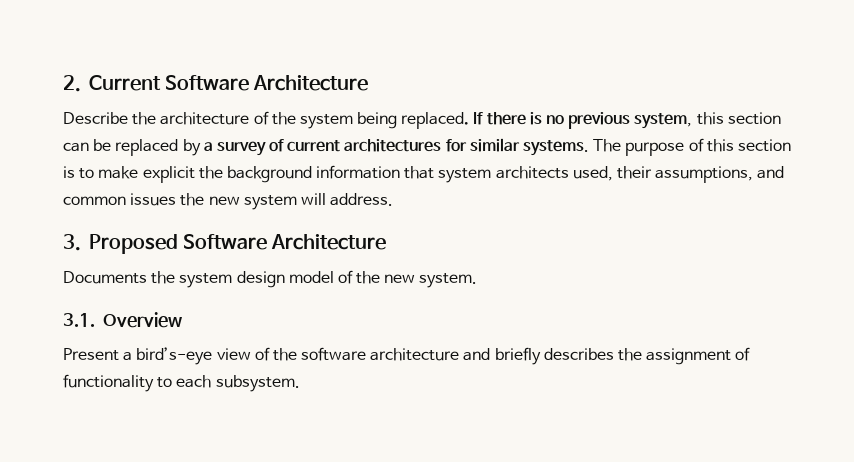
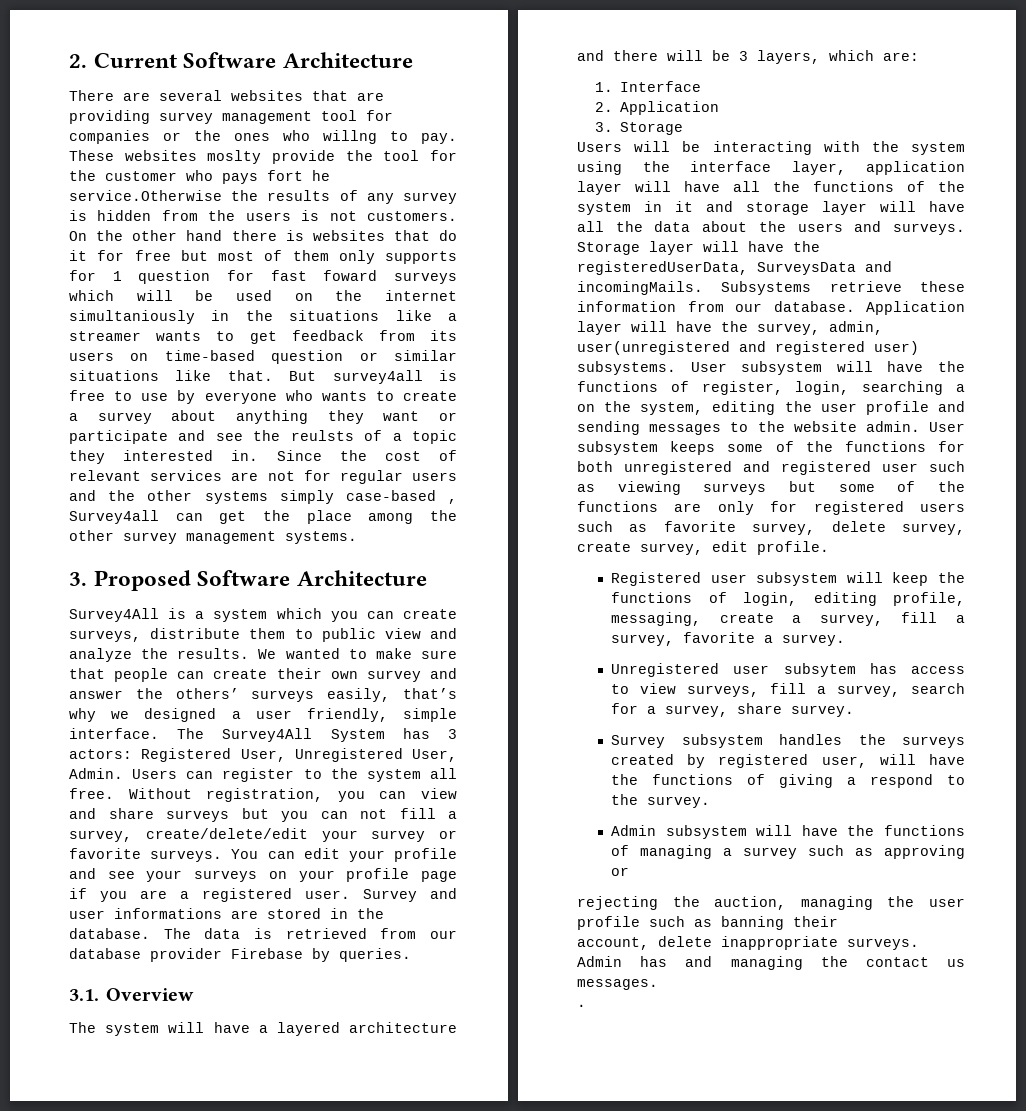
[63,111,781,129] [63,138,791,156] [63,165,785,183] [63,193,394,210] [63,234,387,254] [63,270,478,288] [63,312,182,328] [63,347,751,365] [63,374,300,392] Describe the architecture of the system being replaced. If there is no previous system, this section can be replaced by a survey of current architectures for similar systems. The purpose of this section is to make explicit the background information that system architects used, their assumptions, and common issues the new system will address. // 3. Proposed Software Architecture // Documents the system design model of the new system. // 3.1. Overview // Present a bird’s-eye view of the software architecture and briefly describes the assignment of functionality to each subsystem. -> [69,90,384,101] [69,110,393,124] [69,130,457,144] [69,150,458,164] [69,170,330,184] [69,190,457,204] [69,210,457,221] [69,230,457,241] [69,250,457,264] [69,270,457,284] [69,290,457,301] [69,310,457,324] [69,330,457,344] [69,350,457,364] [69,370,457,384] [69,390,457,404] [69,410,457,424] [69,430,457,444] [69,450,457,464] [69,470,457,484] [69,490,457,504] [69,510,457,524] [69,530,357,544] [69,570,427,591] [69,608,458,622] [69,628,457,642] [69,648,458,662] [69,668,458,682] [69,688,457,702] [69,708,457,722] [69,728,457,742] [69,748,457,762] [69,768,458,782] [69,788,458,802] [69,808,457,822] [69,828,457,842] [69,848,457,862] [69,868,458,882] [69,888,457,902] [69,908,384,919] [69,928,457,939] [69,948,411,962] [69,988,195,1001] [69,1022,457,1036] [577,50,919,64] [595,81,702,92] [595,101,720,115] [595,122,684,135] [577,141,965,155] [577,161,965,175] [577,181,965,195] [577,201,965,215] [577,221,965,235] [577,241,820,255] [577,261,892,275] [577,281,965,295] [577,301,965,315] [577,321,883,335] [577,341,919,355] [577,361,965,375] [577,381,965,395] [577,401,965,415] [577,421,965,435] [577,441,965,455] [577,461,965,475] [577,481,965,495] [577,501,965,515] [577,521,965,535] [577,541,829,555] [611,572,965,586] [611,592,965,606] [611,612,965,626] [611,632,846,646] [611,663,965,677] [611,683,965,697] [611,703,855,717] [611,734,965,748] [611,754,965,768] [611,774,965,788] [611,794,711,808] [611,825,965,839] [611,845,965,859] [611,867,630,876] [577,896,965,910] [577,916,838,930] [577,936,919,950] [577,956,965,970] [577,979,658,990] [577,1004,586,1007] There are several websites that are providing survey management tool for companies or the ones who willng to pay. These websites moslty provide the tool for the customer who pays fort he service.Otherwise the results of any survey is hidden from the users is not customers. On the other hand there is websites that do it for free but most of them only supports for 1 question for fast foward surveys which will be used on the internet simultaniously in the situations like a streamer wants to get feedback from its users on time-based question or similar situations like that. But survey4all is free to use by everyone who wants to create a survey about anything they want or participate and see the reulsts of a topic they interested in. Since the cost of relevant services are not for regular users and the other systems simply case-based , Survey4all can get the place among the other survey management systems. // 3. Proposed Software Architecture // Survey4All is a system which you can create surveys, distribute them to public view and analyze the results. We wanted to make sure that people can create their own survey and answer the others’ surveys easily, that’s why we designed a user friendly, simple interface. The Survey4All System has 3 actors: Registered User, Unregistered User, Admin. Users can register to the system all free. Without registration, you can view and share surveys but you can not fill a survey, create/delete/edit your survey or favorite surveys. You can edit your profile and see your surveys on your profile page if you are a registered user. Survey and user informations are stored in the database. The data is retrieved from our database provider Firebase by queries. // 3.1. Overview // The system will have a layered architecture and there will be 3 layers, which are: // 1. Interface // 2. Application // 3. Storage // Users will be interacting with the system using the interface layer, application layer will have all the functions of the system in it and storage layer will have all the data about the users and surveys. Storage layer will have the registeredUserData, SurveysData and incomingMails. Subsystems retrieve these information from our database. Application layer will have the survey, admin, user(unregistered and registered user) subsystems. User subsystem will have the functions of register, login, searching a on the system, editing the user profile and sending messages to the website admin. User subsystem keeps some of the functions for both unregistered and registered user such as viewing surveys but some of the functions are only for registered users such as favorite survey, delete survey, create survey, edit profile. // Registered user subsystem will keep the functions of login, editing profile, messaging, create a survey, fill a survey, favorite a survey. // Unregistered user subsytem has access to view surveys, fill a survey, search for a survey, share survey. // Survey subsystem handles the surveys created by registered user, will have the functions of giving a respond to the survey. // Admin subsystem will have the functions of managing a survey such as approving or // rejecting the auction, managing the user profile such as banning their // account, delete inappropriate surveys. Admin has and managing the contact us messages. // .

